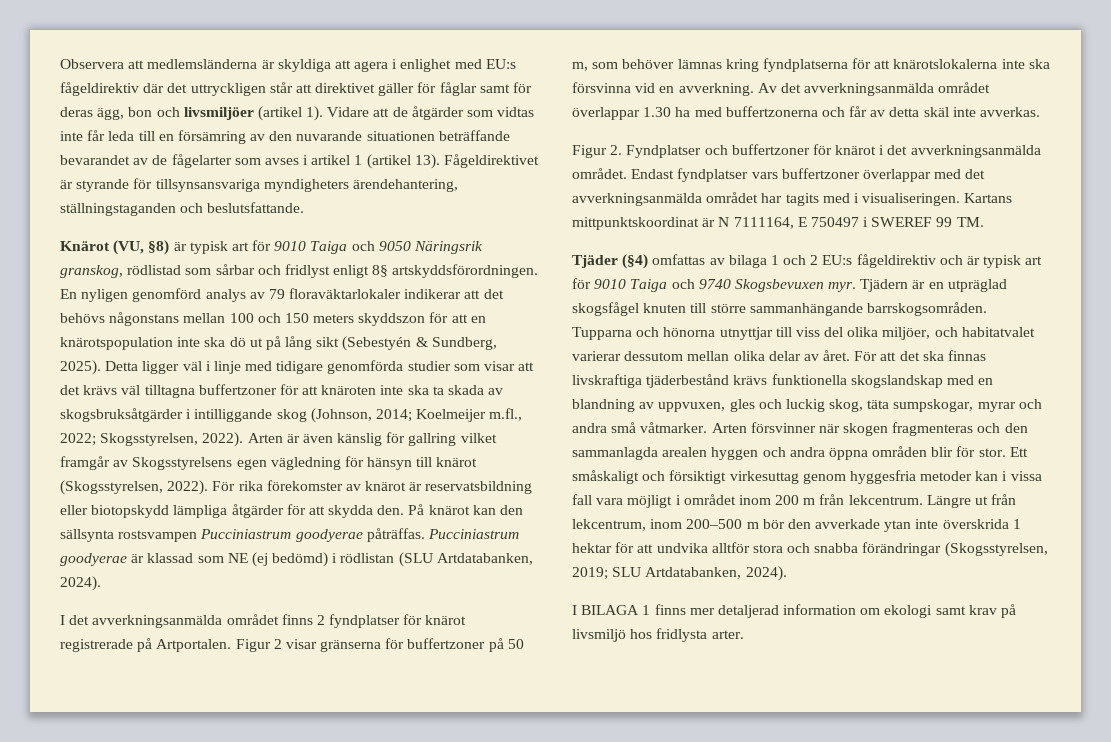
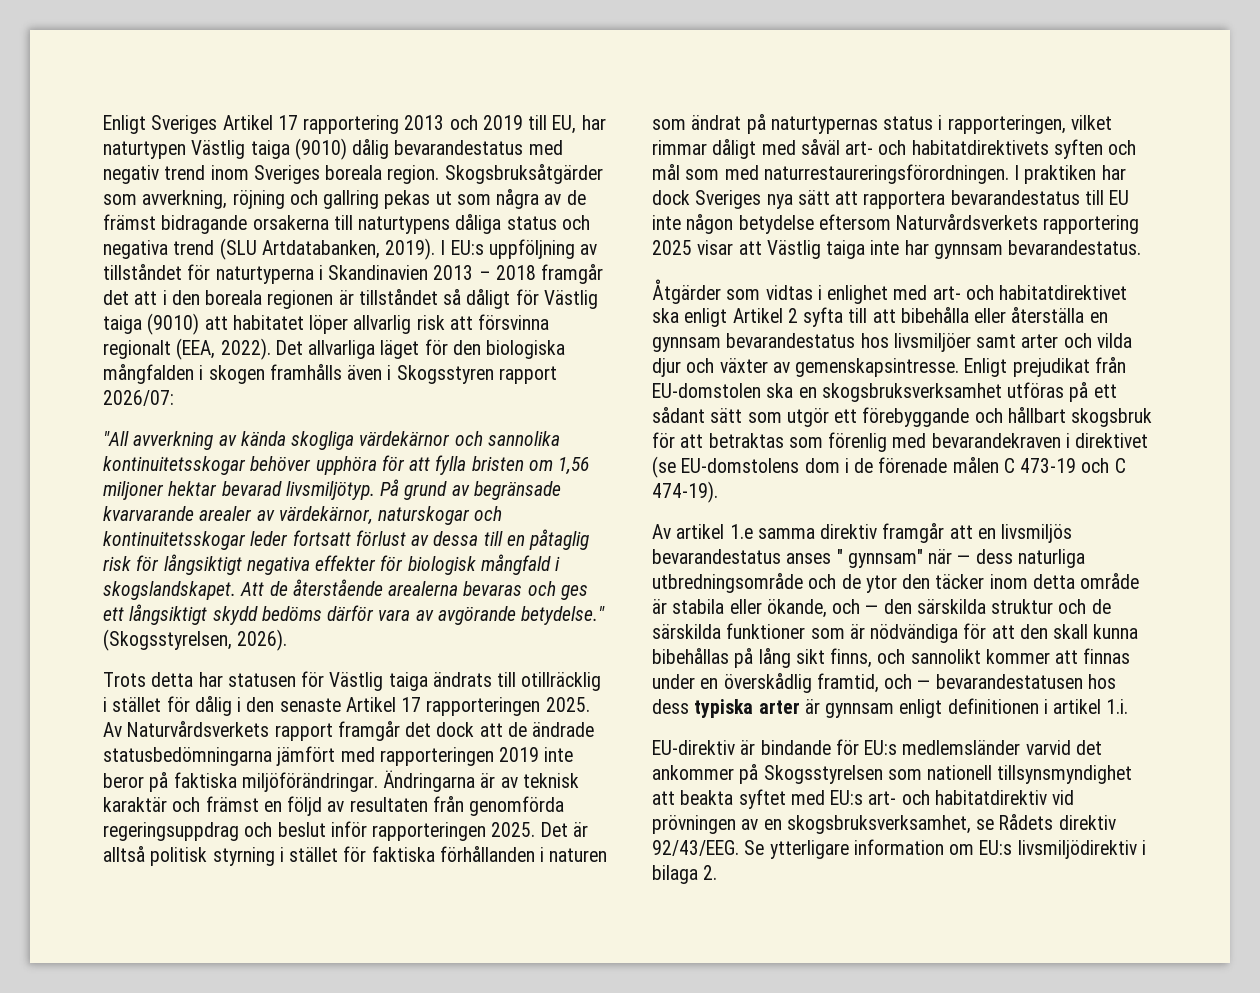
[60,59,516,72] [60,82,533,96] [60,106,535,121] [60,130,510,144] [60,154,540,169] [60,178,458,192] [60,202,305,216] [60,240,484,255] [60,264,539,278] [60,288,504,302] [60,312,486,326] [60,336,497,351] [60,360,535,375] [60,384,504,398] [60,408,523,423] [60,432,497,447] [60,456,478,470] [60,480,533,495] [60,504,524,518] [60,528,519,542] [60,552,533,567] [60,576,101,591] [60,614,467,628] [60,638,524,652] [572,58,1050,72] [572,82,991,96] [572,106,1041,120] [572,144,1041,158] [572,168,986,182] [572,192,1013,206] [572,217,984,230] [572,254,1043,269] [572,278,1007,292] [572,302,987,316] [572,327,1035,340] [572,350,987,361] [572,374,994,388] [572,399,1042,412] [572,422,1028,436] [572,446,1028,460] [572,470,1042,484] [572,494,1017,508] [572,519,1021,532] [572,542,1048,557] [572,566,787,581] [572,604,1017,618] [572,628,744,642] Observera att medlemsländerna är skyldiga att agera i enlighet med EU:s fågeldirektiv där det uttryckligen står att direktivet gäller för fåglar samt för deras ägg, bon och livsmiljöer (artikel 1). Vidare att de åtgärder som vidtas inte får leda till en försämring av den nuvarande situationen beträffande bevarandet av de fågelarter som avses i artikel 1 (artikel 13). Fågeldirektivet är styrande för tillsynsansvariga myndigheters ärendehantering, ställningstaganden och beslutsfattande. // Knärot (VU, §8) är typisk art för 9010 Taiga och 9050 Näringsrik granskog, rödlistad som sårbar och fridlyst enligt 8§ artskyddsförordningen. En nyligen genomförd analys av 79 floraväktarlokaler indikerar att det behövs någonstans mellan 100 och 150 meters skyddszon för att en knärotspopulation inte ska dö ut på lång sikt (Sebestyén & Sundberg, 2025). Detta ligger väl i linje med tidigare genomförda studier som visar att det krävs väl tilltagna buffertzoner för att knäroten inte ska ta skada av skogsbruksåtgärder i intilliggande skog (Johnson, 2014; Koelmeijer m.fl., 2022; Skogsstyrelsen, 2022). Arten är även känslig för gallring vilket framgår av Skogsstyrelsens egen vägledning för hänsyn till knärot (Skogsstyrelsen, 2022). För rika förekomster av knärot är reservatsbildning eller biotopskydd lämpliga åtgärder för att skydda den. På knärot kan den sällsynta rostsvampen Pucciniastrum goodyerae påträffas. Pucciniastrum goodyerae är klassad som NE (ej bedömd) i rödlistan (SLU Artdatabanken, 2024). // I det avverkningsanmälda området finns 2 fyndplatser för knärot registrerade på Artportalen. Figur 2 visar gränserna för buffertzoner på 50 m, som behöver lämnas kring fyndplatserna för att knärotslokalerna inte ska försvinna vid en avverkning. Av det avverkningsanmälda området överlappar 1.30 ha med buffertzonerna och får av detta skäl inte avverkas. // Figur 2. Fyndplatser och buffertzoner för knärot i det avverkningsanmälda området. Endast fyndplatser vars buffertzoner överlappar med det avverkningsanmälda området har tagits med i visualiseringen. Kartans mittpunktskoordinat är N 7111164, E 750497 i SWEREF 99 TM. // Tjäder (§4) omfattas av bilaga 1 och 2 EU:s fågeldirektiv och är typisk art för 9010 Taiga och 9740 Skogsbevuxen myr. Tjädern är en utpräglad skogsfågel knuten till större sammanhängande barrskogsområden. Tupparna och hönorna utnyttjar till viss del olika miljöer, och habitatvalet varierar dessutom mellan olika delar av året. För att det ska finnas livskraftiga tjäderbestånd krävs funktionella skogslandskap med en blandning av uppvuxen, gles och luckig skog, täta sumpskogar, myrar och andra små våtmarker. Arten försvinner när skogen fragmenteras och den sammanlagda arealen hyggen och andra öppna områden blir för stor. Ett småskaligt och försiktigt virkesuttag genom hyggesfria metoder kan i vissa fall vara möjligt i området inom 200 m från lekcentrum. Längre ut från lekcentrum, inom 200–500 m bör den avverkade ytan inte överskrida 1 hektar för att undvika alltför stora och snabba förändringar (Skogsstyrelsen, 2019; SLU Artdatabanken, 2024). // I BILAGA 1 finns mer detaljerad information om ekologi samt krav på livsmiljö hos fridlysta arter. -> [103,115,606,134] [103,138,563,160] [103,164,603,184] [103,189,586,209] [103,214,590,234] [103,238,598,260] [103,264,604,284] [103,289,598,309] [103,313,550,335] [103,338,566,360] [103,364,557,384] [103,390,174,406] [103,431,560,450] [103,455,590,475] [103,479,561,500] [103,506,503,525] [103,529,590,550] [103,554,561,575] [103,579,588,600] [103,604,606,625] [103,629,288,651] [103,671,602,691] [103,696,590,716] [103,721,595,741] [103,746,574,766] [103,770,579,792] [103,796,565,816] [103,821,588,841] [103,846,608,866] [652,114,1112,134] [652,139,1137,159] [652,164,1126,184] [652,190,1130,209] [652,214,1140,234] [652,240,1142,259] [652,279,1128,304] [652,307,1108,327] [652,333,1132,352] [652,357,1126,377] [652,382,1117,402] [652,407,1153,427] [652,432,1149,452] [652,456,1126,478] [652,481,718,503] [652,523,1073,543] [652,549,1085,568] [652,573,1140,593] [652,599,1111,618] [652,623,1139,643] [652,648,1131,668] [652,673,1116,693] [652,698,1129,718] [652,739,1102,755] [652,764,1133,784] [652,789,1075,809] [652,814,1116,834] [652,839,1146,859] [652,865,718,884] Enligt Sveriges Artikel 17 rapportering 2013 och 2019 till EU, har naturtypen Västlig taiga (9010) dålig bevarandestatus med negativ trend inom Sveriges boreala region. Skogsbruksåtgärder som avverkning, röjning och gallring pekas ut som några av de främst bidragande orsakerna till naturtypens dåliga status och negativa trend (SLU Artdatabanken, 2019). I EU:s uppföljning av tillståndet för naturtyperna i Skandinavien 2013 – 2018 framgår det att i den boreala regionen är tillståndet så dåligt för Västlig taiga (9010) att habitatet löper allvarlig risk att försvinna regionalt (EEA, 2022). Det allvarliga läget för den biologiska mångfalden i skogen framhålls även i Skogsstyren rapport 2026/07: // "All avverkning av kända skogliga värdekärnor och sannolika kontinuitetsskogar behöver upphöra för att fylla bristen om 1,56 miljoner hektar bevarad livsmiljötyp. På grund av begränsade kvarvarande arealer av värdekärnor, naturskogar och kontinuitetsskogar leder fortsatt förlust av dessa till en påtaglig risk för långsiktigt negativa effekter för biologisk mångfald i skogslandskapet. Att de återstående arealerna bevaras och ges ett långsiktigt skydd bedöms därför vara av avgörande betydelse." (Skogsstyrelsen, 2026). // Trots detta har statusen för Västlig taiga ändrats till otillräcklig i stället för dålig i den senaste Artikel 17 rapporteringen 2025. Av Naturvårdsverkets rapport framgår det dock att de ändrade statusbedömningarna jämfört med rapporteringen 2019 inte beror på faktiska miljöförändringar. Ändringarna är av teknisk karaktär och främst en följd av resultaten från genomförda regeringsuppdrag och beslut inför rapporteringen 2025. Det är alltså politisk styrning i stället för faktiska förhållanden i naturen som ändrat på naturtypernas status i rapporteringen, vilket rimmar dåligt med såväl art- och habitatdirektivets syften och mål som med naturrestaureringsförordningen. I praktiken har dock Sveriges nya sätt att rapportera bevarandestatus till EU inte någon betydelse eftersom Naturvårdsverkets rapportering 2025 visar att Västlig taiga inte har gynnsam bevarandestatus. // Åtgärder som vidtas i enlighet med art- och habitatdirektivet ska enligt Artikel 2 syfta till att bibehålla eller återställa en gynnsam bevarandestatus hos livsmiljöer samt arter och vilda djur och växter av gemenskapsintresse. Enligt prejudikat från EU-domstolen ska en skogsbruksverksamhet utföras på ett sådant sätt som utgör ett förebyggande och hållbart skogsbruk för att betraktas som förenlig med bevarandekraven i direktivet (se EU-domstolens dom i de förenade målen C 473-19 och C 474-19). // Av artikel 1.e samma direktiv framgår att en livsmiljös bevarandestatus anses " gynnsam" när — dess naturliga utbredningsområde och de ytor den täcker inom detta område är stabila eller ökande, och — den särskilda struktur och de särskilda funktioner som är nödvändiga för att den skall kunna bibehållas på lång sikt finns, och sannolikt kommer att finnas under en överskådlig framtid, och — bevarandestatusen hos dess typiska arter är gynnsam enligt definitionen i artikel 1.i. // EU-direktiv är bindande för EU:s medlemsländer varvid det ankommer på Skogsstyrelsen som nationell tillsynsmyndighet att beakta syftet med EU:s art- och habitatdirektiv vid prövningen av en skogsbruksverksamhet, se Rådets direktiv 92/43/EEG. Se ytterligare information om EU:s livsmiljödirektiv i bilaga 2.

